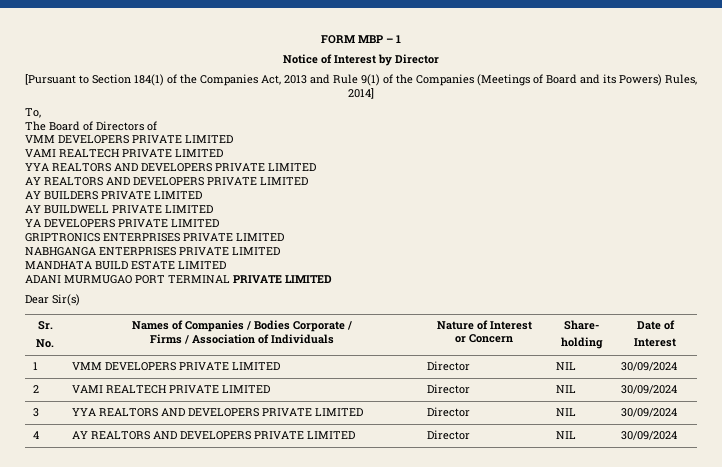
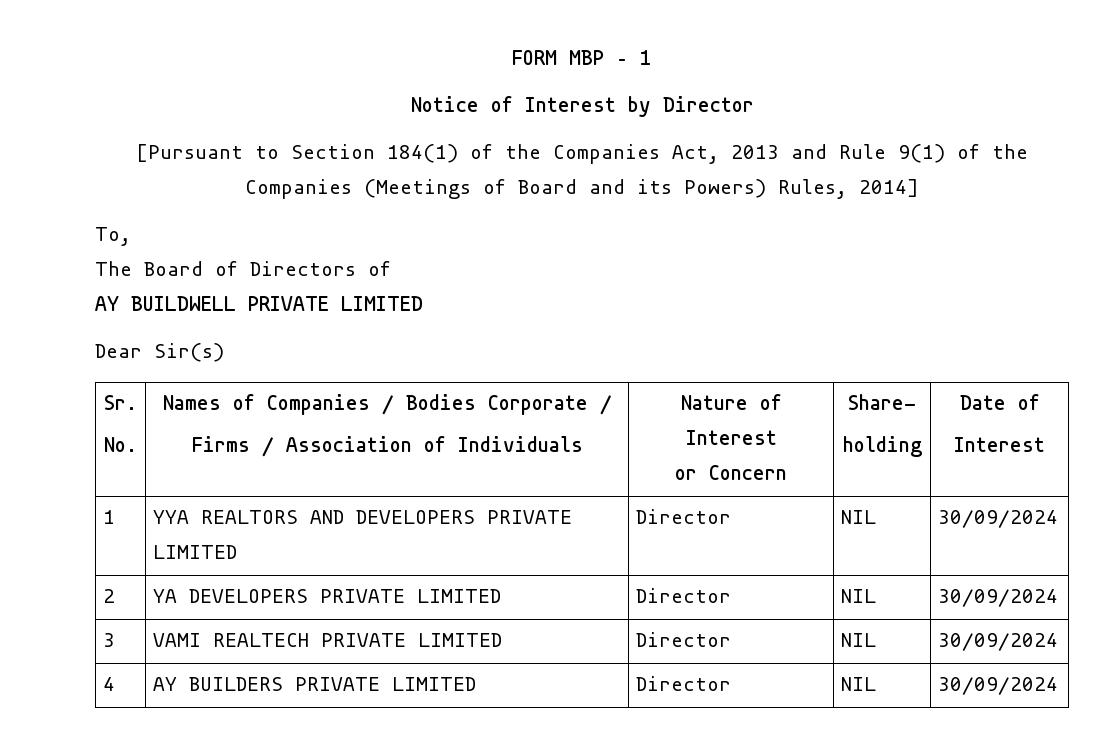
[25,135,233,144] [25,149,223,158] [25,163,316,172] [25,177,308,186] [25,191,202,200] [25,205,213,214] [25,219,219,228] [25,233,284,242] [25,247,280,256] [25,261,226,270] [25,275,230,284] VMM DEVELOPERS PRIVATE LIMITED // VAMI REALTECH PRIVATE LIMITED // YYA REALTORS AND DEVELOPERS PRIVATE LIMITED // AY REALTORS AND DEVELOPERS PRIVATE LIMITED // AY BUILDERS PRIVATE LIMITED // AY BUILDWELL PRIVATE LIMITED // YA DEVELOPERS PRIVATE LIMITED // GRIPTRONICS ENTERPRISES PRIVATE LIMITED // NABHGANGA ENTERPRISES PRIVATE LIMITED // MANDHATA BUILD ESTATE LIMITED // ADANI MURMUGAO PORT TERMINAL -> [95,296,236,311] AY BUILDWELL
[71,362,280,371] [426,361,470,371] [555,362,576,370] [620,362,677,371] [32,385,39,393] [71,385,270,394] [426,384,470,394] [555,385,576,393] [620,385,677,394] [32,408,39,417] | VMM DEVELOPERS PRIVATE LIMITED | Director | NIL | 30/09/2024 // 2 | VAMI REALTECH PRIVATE LIMITED | Director | NIL | 30/09/2024 // 3 -> (116, 517) none
[32,431,39,439] [71,431,355,440] [426,430,470,440] [555,431,576,439] [620,431,677,440] 4 | AY REALTORS AND DEVELOPERS PRIVATE LIMITED | Director | NIL | 30/09/2024 -> [103,589,116,603] [153,589,502,603] [636,588,732,603] [841,589,877,603] [938,589,1059,607] [103,633,116,647] [153,633,503,647] [636,632,732,647] [841,633,877,647] [938,633,1059,651] [103,677,116,691] [153,677,477,691] [636,676,732,691] [841,677,877,691] [938,677,1059,695] 2 | YA DEVELOPERS PRIVATE LIMITED | Director | NIL | 30/09/2024 // 3 | VAMI REALTECH PRIVATE LIMITED | Director | NIL | 30/09/2024 // 4 | AY BUILDERS PRIVATE LIMITED | Director | NIL | 30/09/2024

